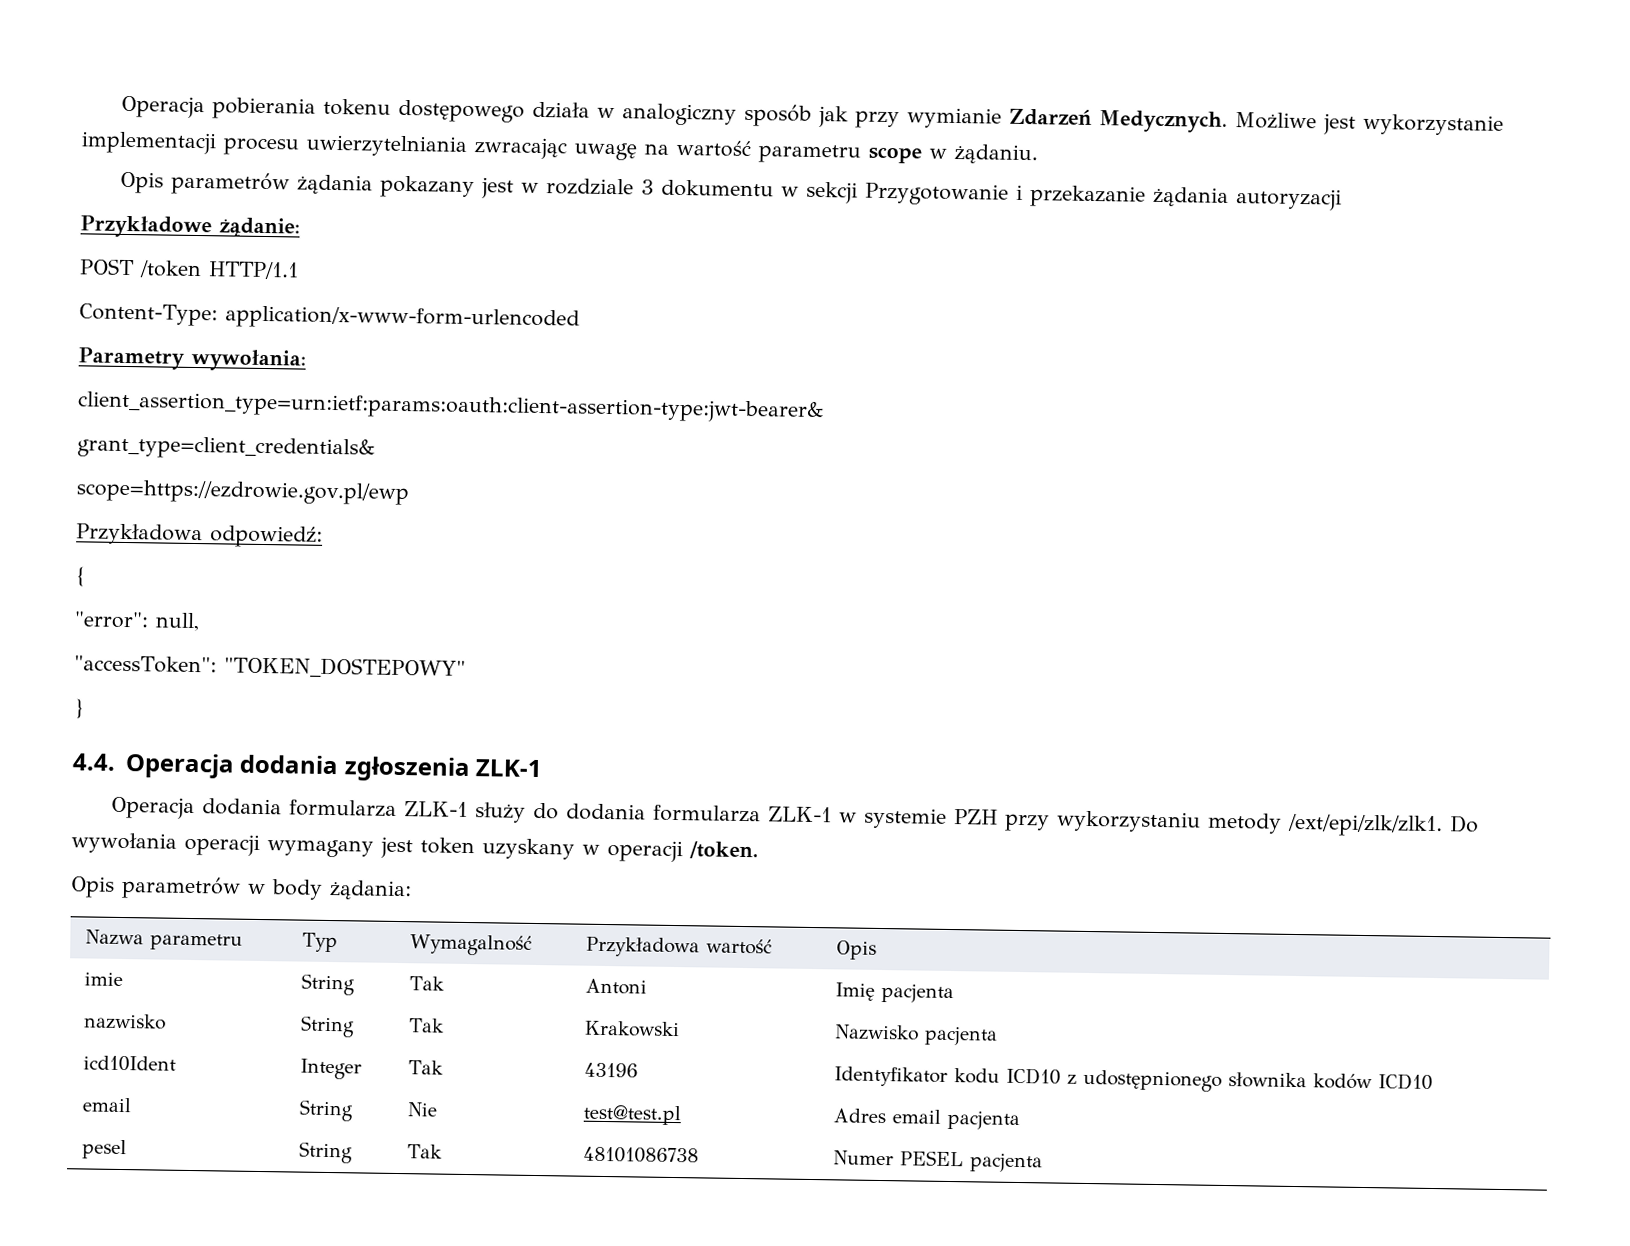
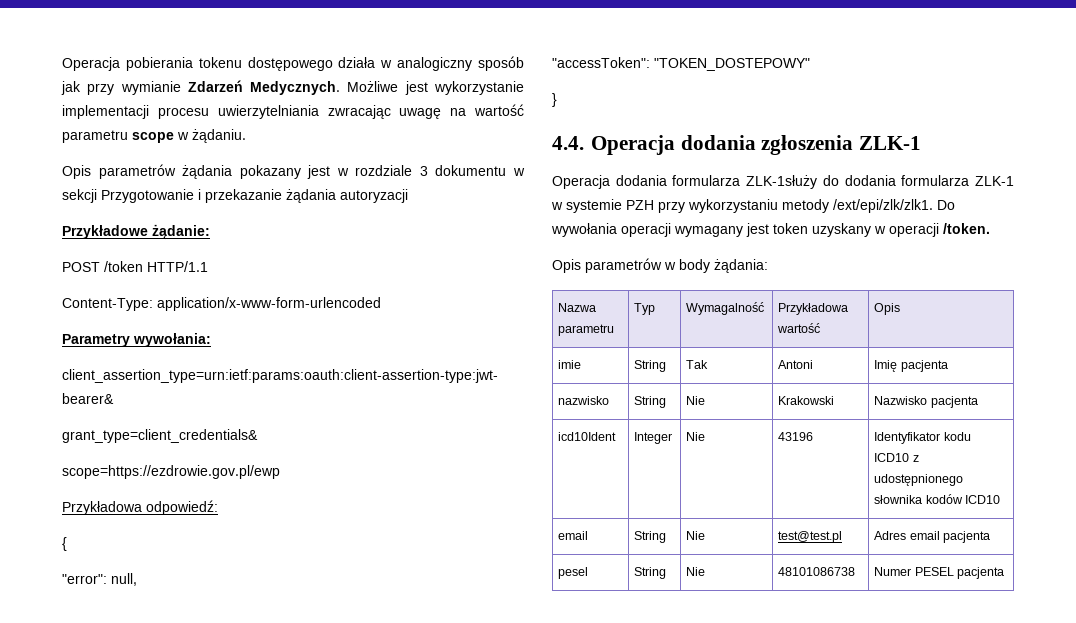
[404,801,527,823] ZLK-1 służy -> [746,175,818,189] ZLK-1służy
[409,1018,446,1033] Tak -> [686,396,706,405] Nie
[408,1060,445,1075] Tak -> [686,432,706,441] Nie
[407,1144,444,1159] Tak -> [686,567,706,576] Nie

